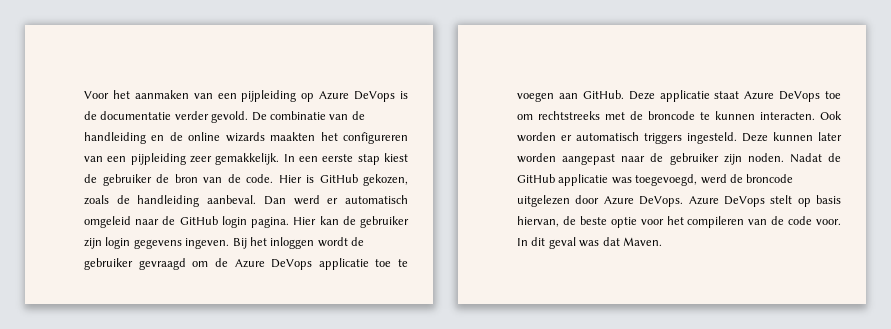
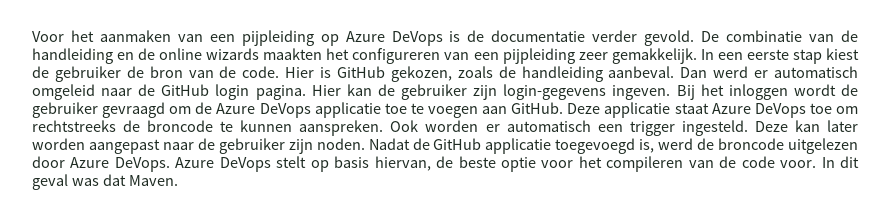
[105,237,182,249] login gegevens -> [503,84,607,100] login-gegevens
[605,112,625,120] met -> (116, 126) none
[760,112,815,120] interacten. -> [299,120,384,136] aanspreken.
[644,133,682,144] triggers -> [597,121,675,136] een trigger
[773,132,813,141] kunnen -> [794,120,820,132] kan
[611,174,698,186] was toegevoegd, -> [555,138,655,154] toegevoegd is,

